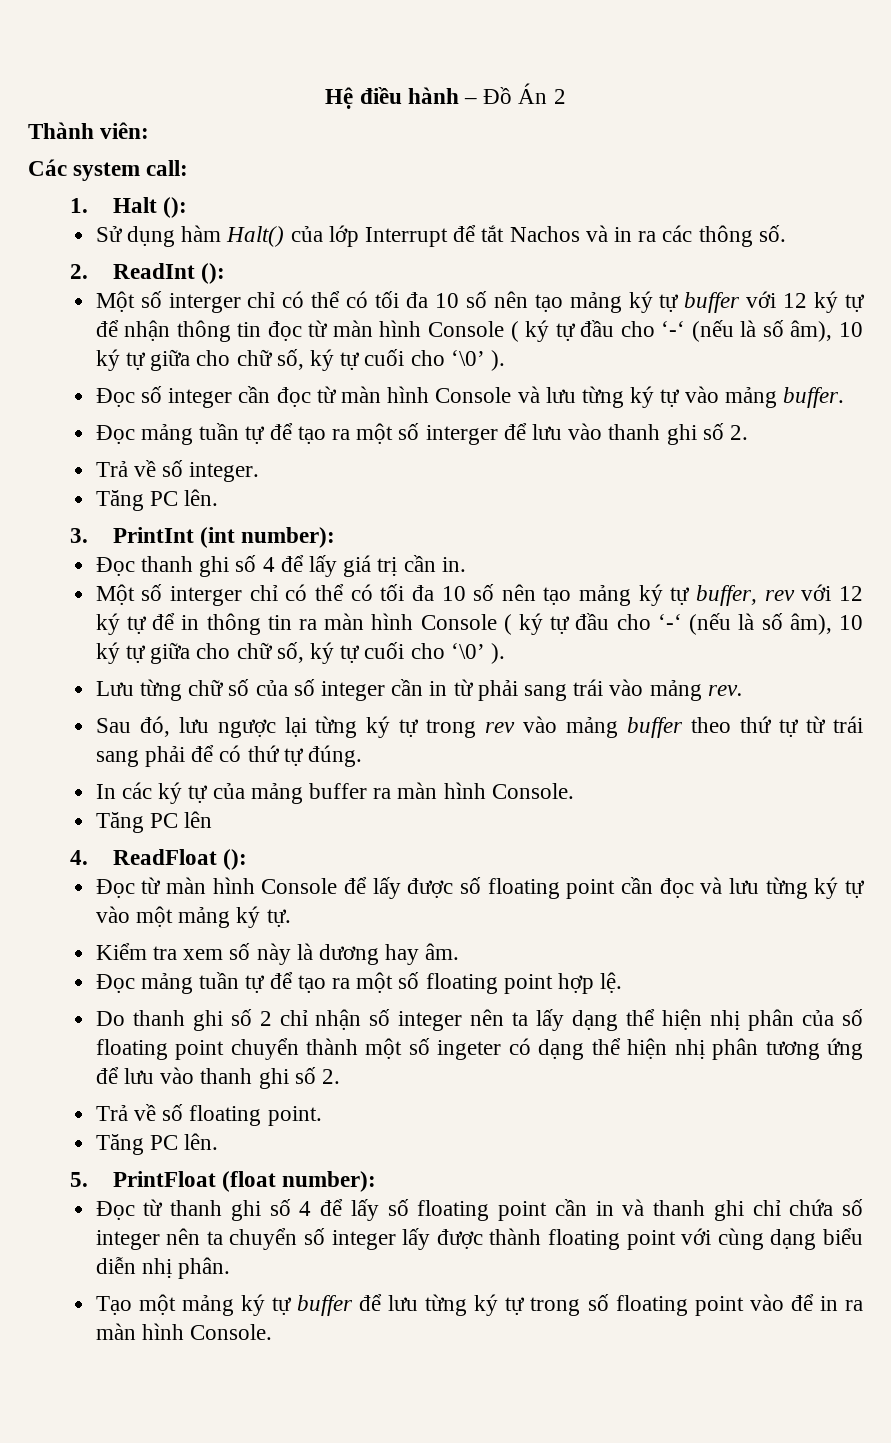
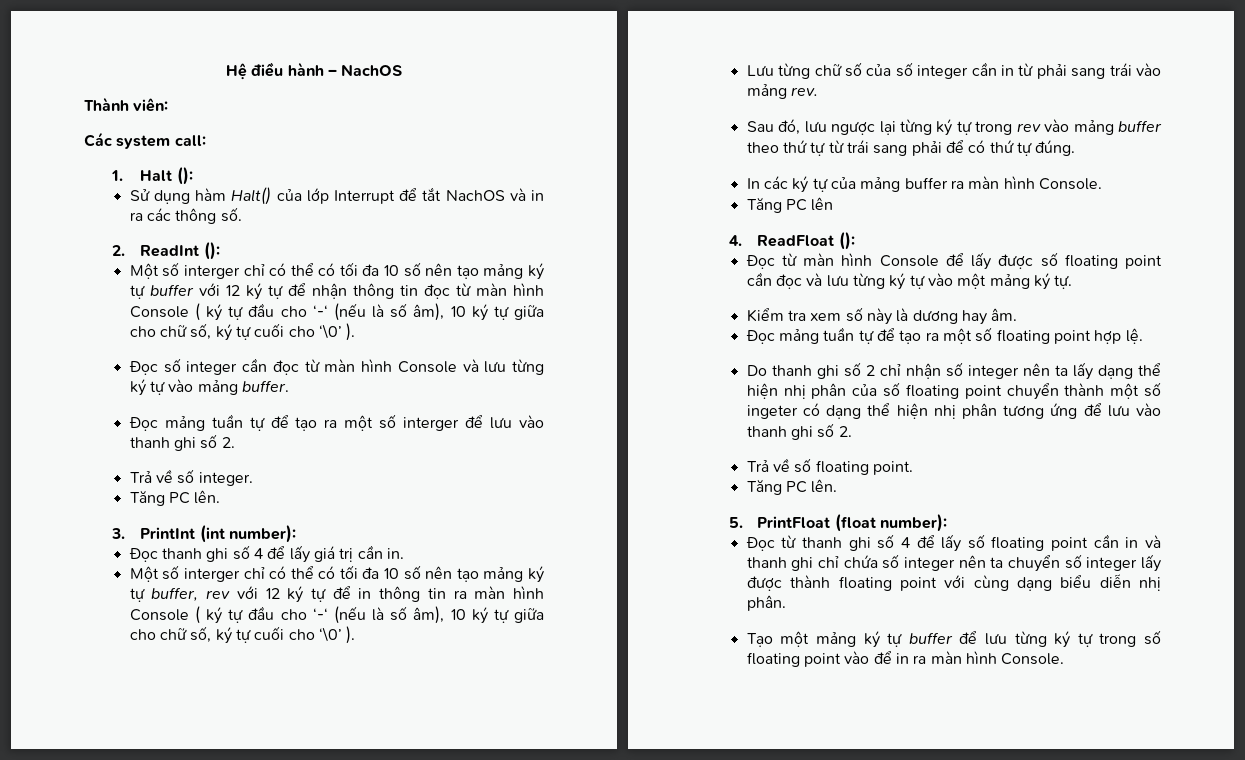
[483,83,566,104] Đồ Án 2 -> [341,64,403,76] NachOS
[509,226,580,242] Nachos -> [445,190,505,201] NachOS

